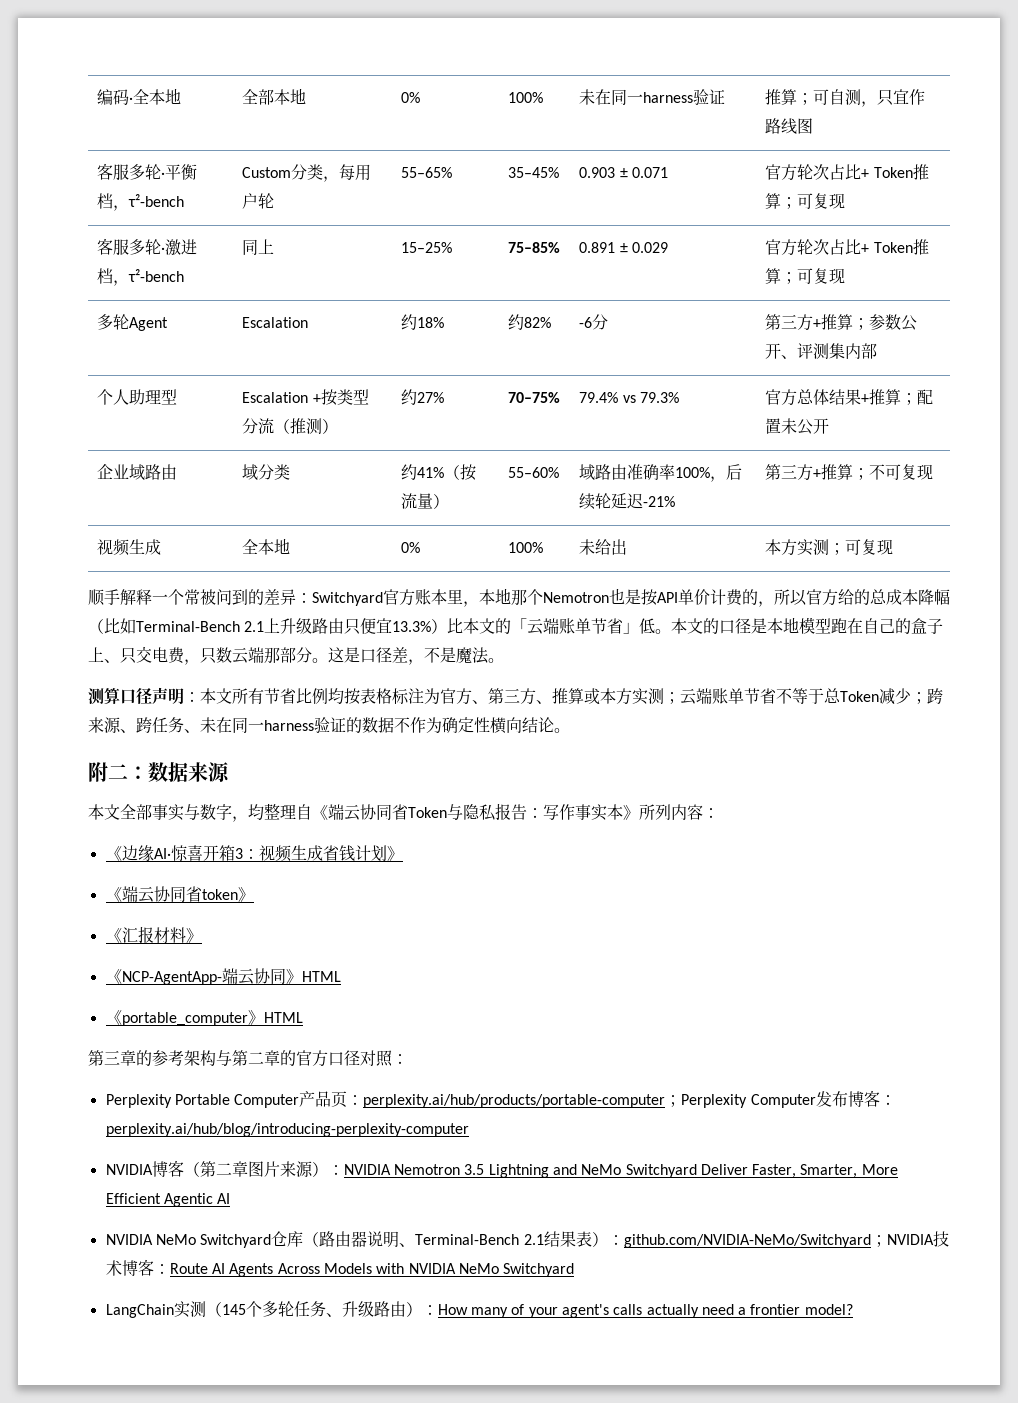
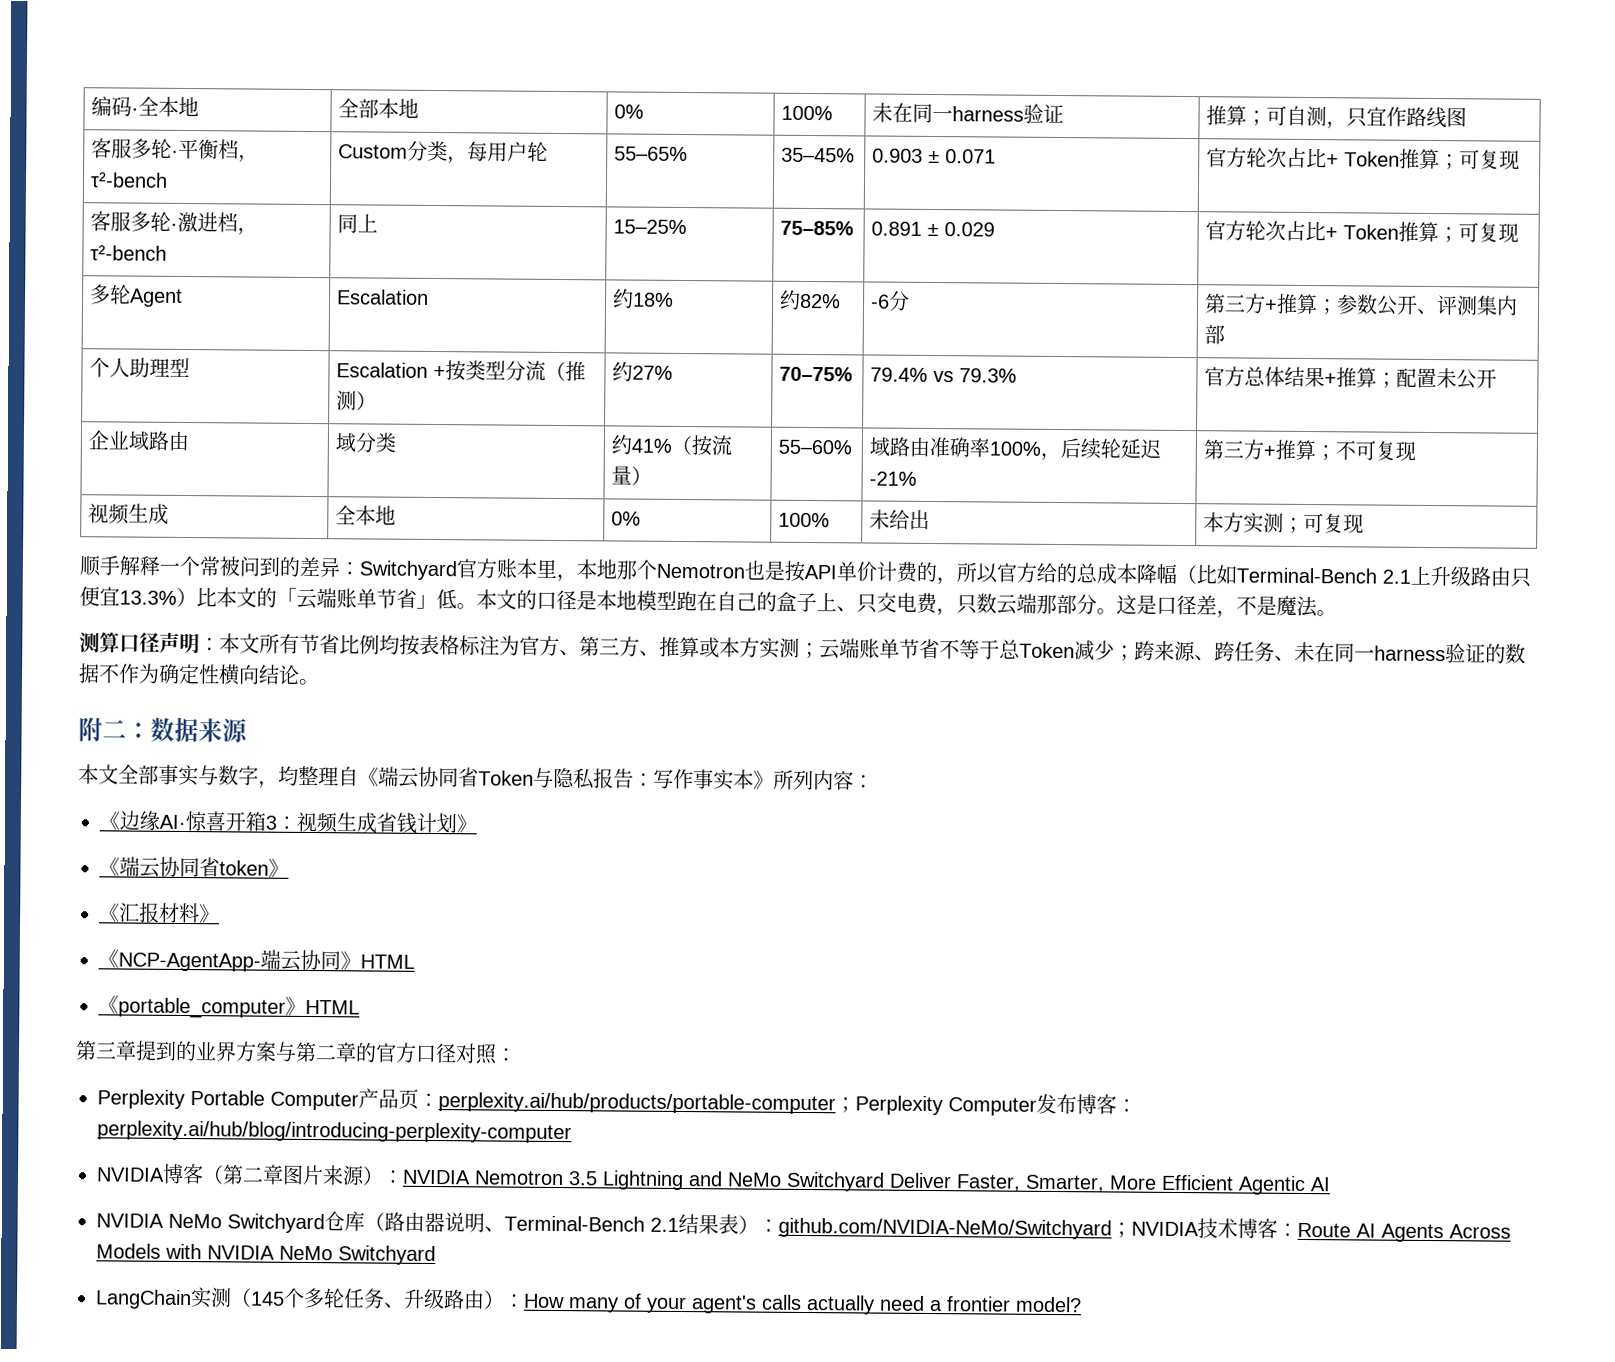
[136,1050,216,1066] 的参考架构 -> [135,1040,277,1062] 提到的业界方案

